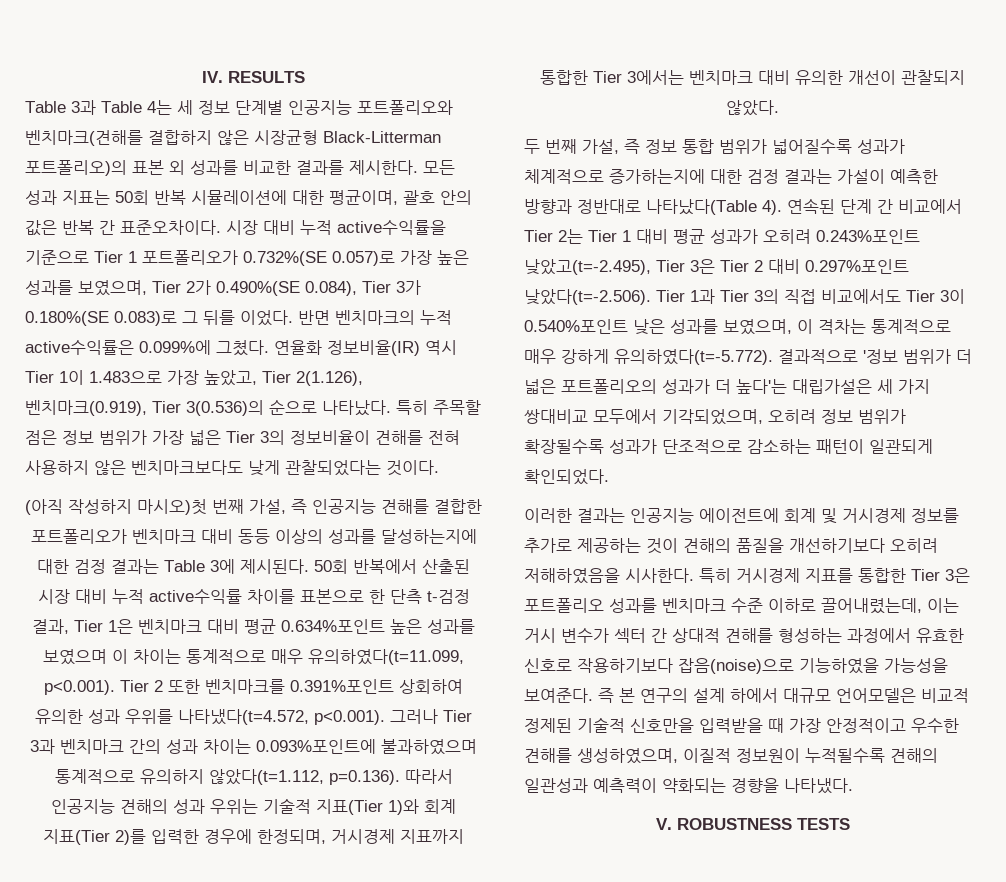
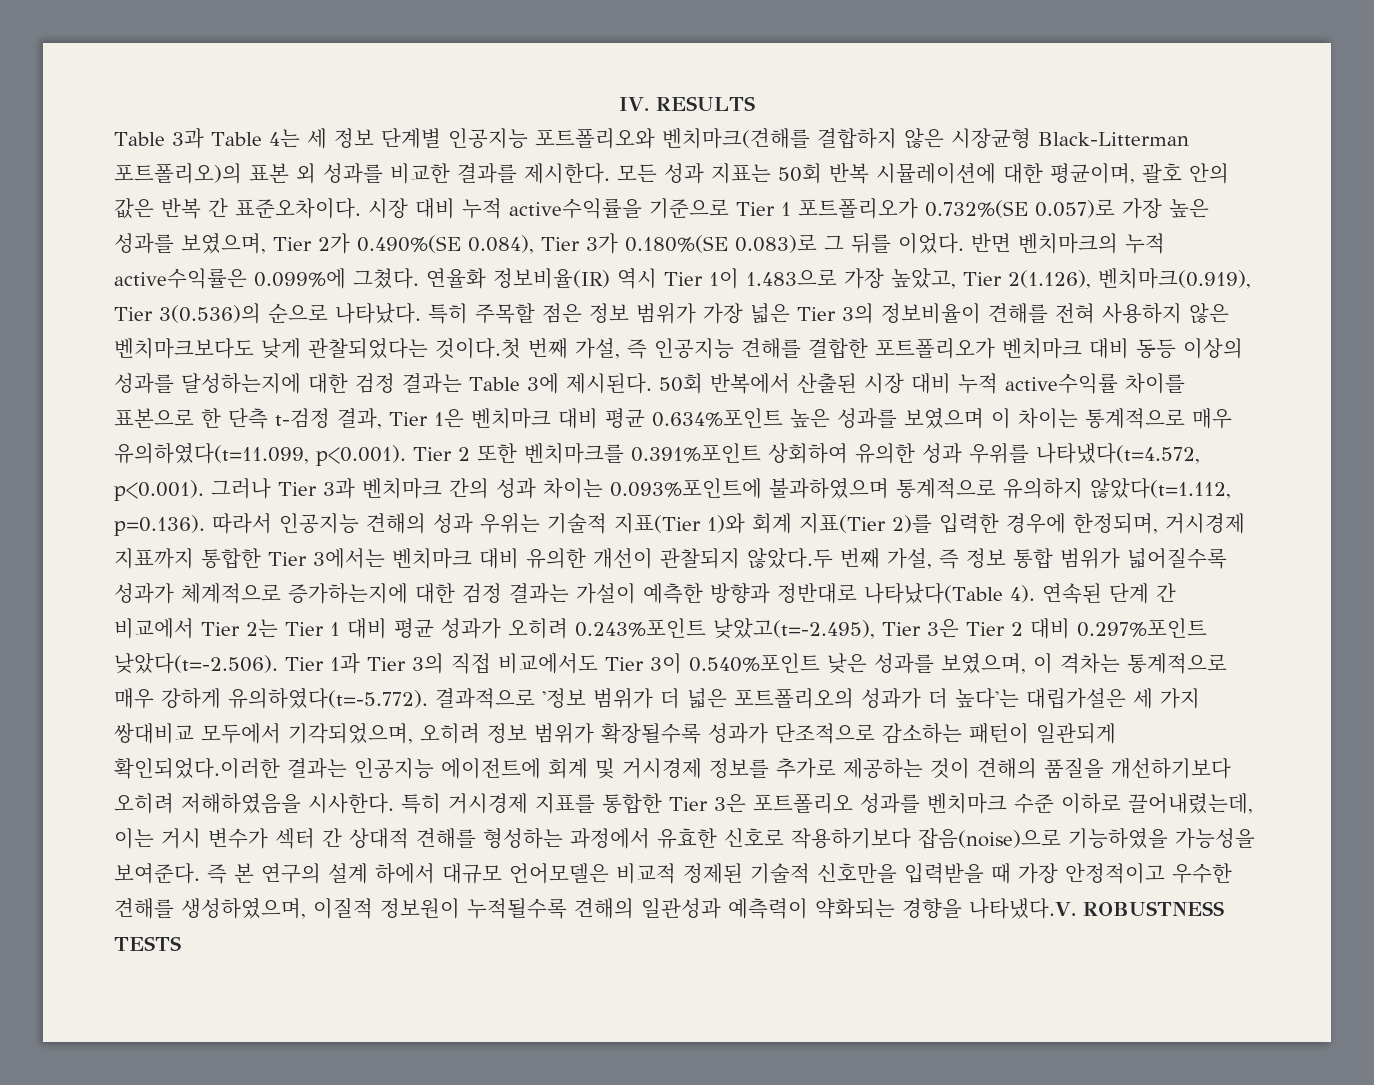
[386,460,439,476] [25,499,207,515] 것이다. // (아직 작성하지 마시오)첫 -> [435,338,521,359] 것이다.첫
[726,100,779,116] [524,139,540,154] 않았다. // 두 -> [747,548,833,569] 않았다.두
[524,469,609,485] [524,508,572,523] 확인되었다. // 이러한 -> [114,758,280,779] 확인되었다.이러한
[784,778,853,794] [655,818,672,830] 나타냈다. // V. -> [969,898,1076,919] 나타냈다.V.

